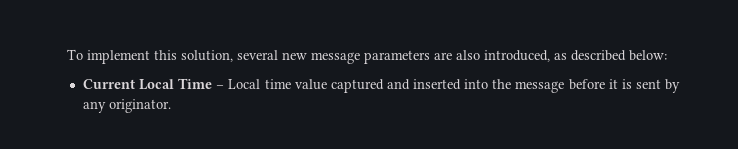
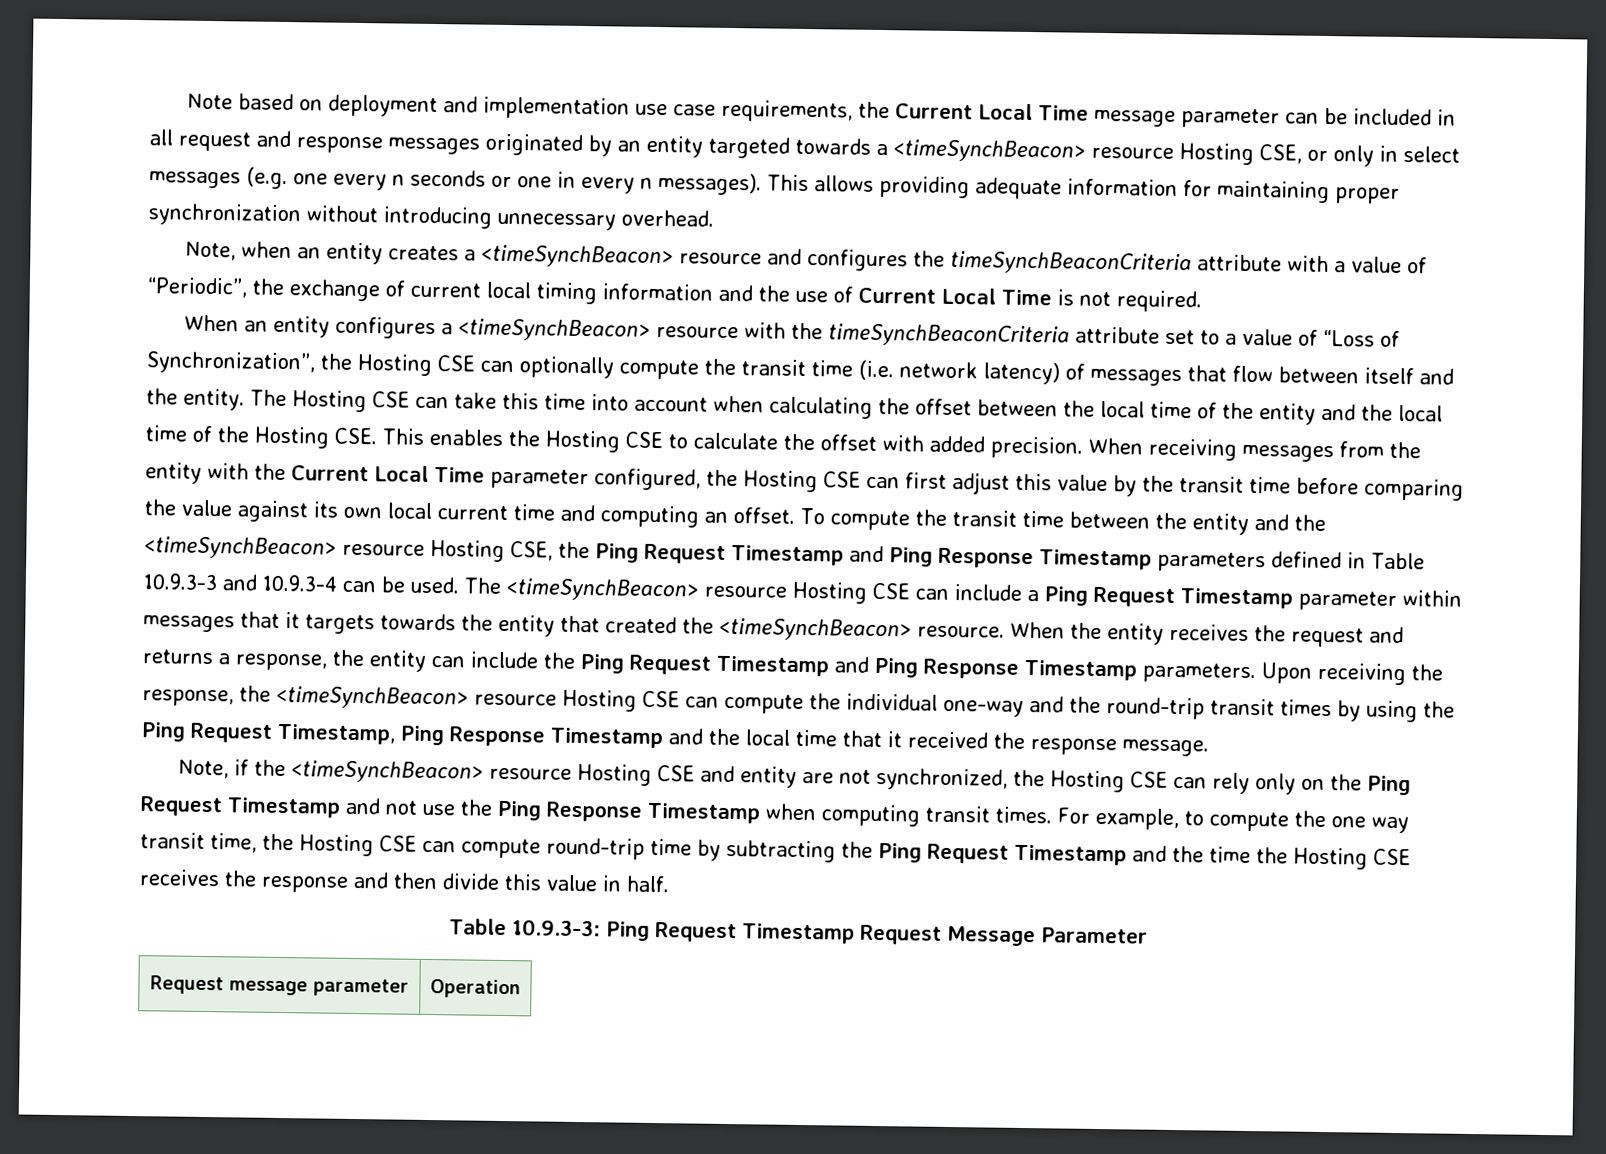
[67,49,667,64] [82,78,680,93] [82,99,171,113] To implement this solution, several new message parameters are also introduced, as described below: // Current Local Time – Local time value captured and inserted into the message before it is sent by any originator. -> [187,93,1457,129] [149,129,1460,167] [149,166,1400,204] [148,203,714,231] [185,241,1428,276] [147,277,1202,313] [184,314,1401,348] [146,351,1454,387] [146,388,1443,425] [145,425,1421,463] [145,462,1464,501] [144,499,1326,535] [144,536,1425,573] [143,573,1462,611] [143,611,1404,648] [142,649,1443,686] [142,685,1455,723] [141,722,1209,757] [178,759,1412,796] [140,796,1409,834] [140,832,1411,870] [139,869,669,893] [449,918,1148,947] [150,975,409,997] [430,979,521,999] Note based on deployment and implementation use case requirements, the Current Local Time message parameter can be included in all request and response messages originated by an entity targeted towards a <timeSynchBeacon> resource Hosting CSE, or only in select messages (e.g. one every n seconds or one in every n messages). This allows providing adequate information for maintaining proper synchronization without introducing unnecessary overhead. // Note, when an entity creates a <timeSynchBeacon> resource and configures the timeSynchBeaconCriteria attribute with a value of “Periodic”, the exchange of current local timing information and the use of Current Local Time is not required. // When an entity configures a <timeSynchBeacon> resource with the timeSynchBeaconCriteria attribute set to a value of “Loss of Synchronization”, the Hosting CSE can optionally compute the transit time (i.e. network latency) of messages that flow between itself and the entity. The Hosting CSE can take this time into account when calculating the offset between the local time of the entity and the local time of the Hosting CSE. This enables the Hosting CSE to calculate the offset with added precision. When receiving messages from the entity with the Current Local Time parameter configured, the Hosting CSE can first adjust this value by the transit time before comparing the value against its own local current time and computing an offset. To compute the transit time between the entity and the <timeSynchBeacon> resource Hosting CSE, the Ping Request Timestamp and Ping Response Timestamp parameters defined in Table 10.9.3-3 and 10.9.3-4 can be used. The <timeSynchBeacon> resource Hosting CSE can include a Ping Request Timestamp parameter within messages that it targets towards the entity that created the <timeSynchBeacon> resource. When the entity receives the request and returns a response, the entity can include the Ping Request Timestamp and Ping Response Timestamp parameters. Upon receiving the response, the <timeSynchBeacon> resource Hosting CSE can compute the individual one-way and the round-trip transit times by using the Ping Request Timestamp, Ping Response Timestamp and the local time that it received the response message. // Note, if the <timeSynchBeacon> resource Hosting CSE and entity are not synchronized, the Hosting CSE can rely only on the Ping Request Timestamp and not use the Ping Response Timestamp when computing transit times. For example, to compute the one way transit time, the Hosting CSE can compute round-trip time by subtracting the Ping Request Timestamp and the time the Hosting CSE receives the response and then divide this value in half. // Table 10.9.3-3: Ping Request Timestamp Request Message Parameter // Request message parameter | Operation

